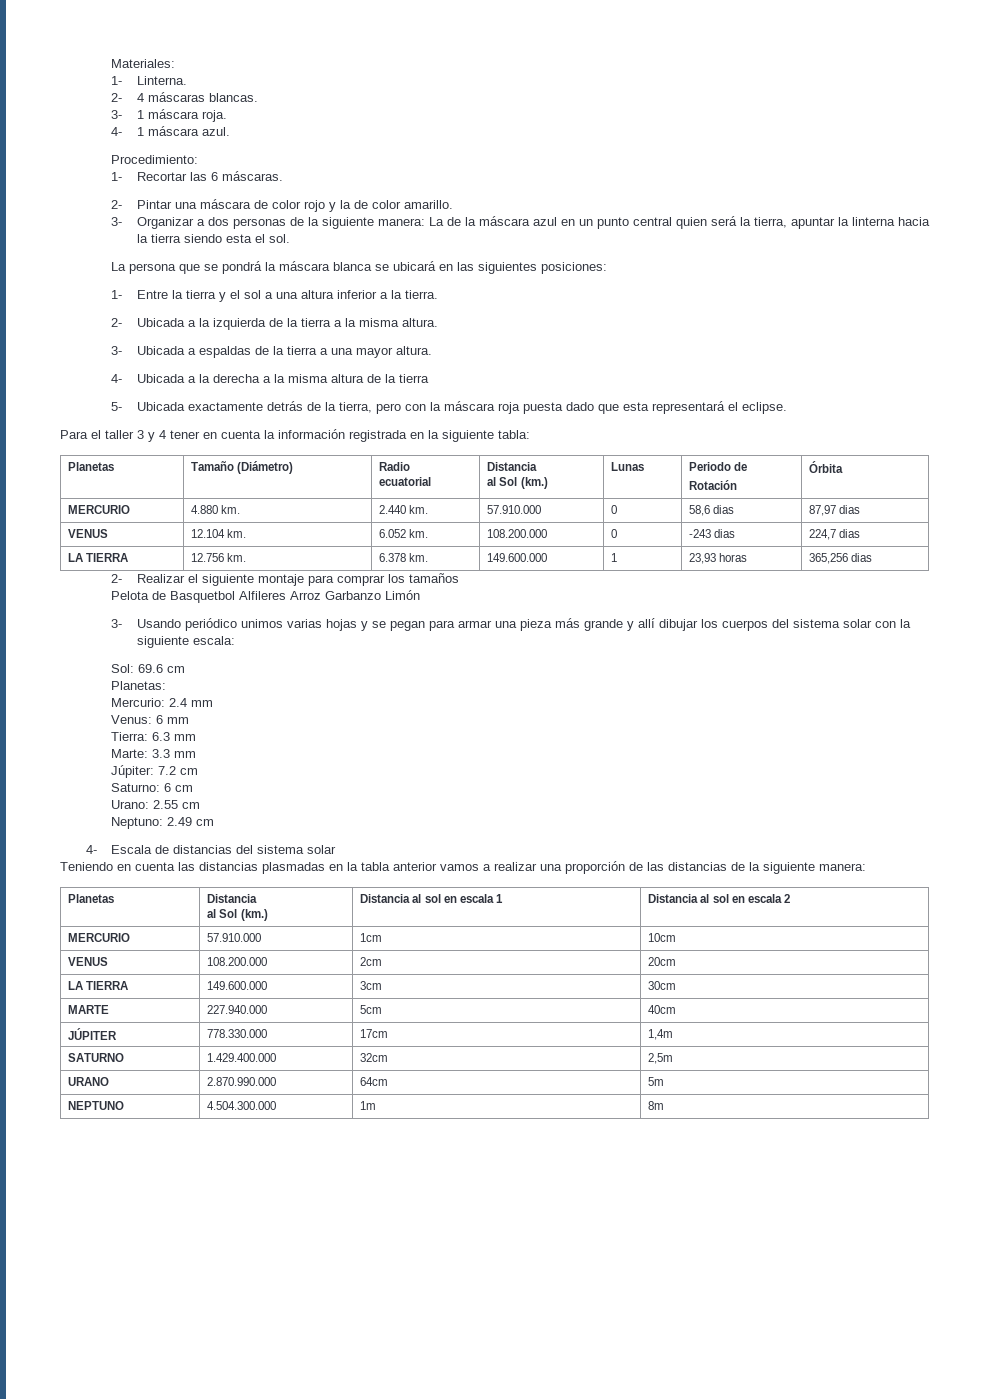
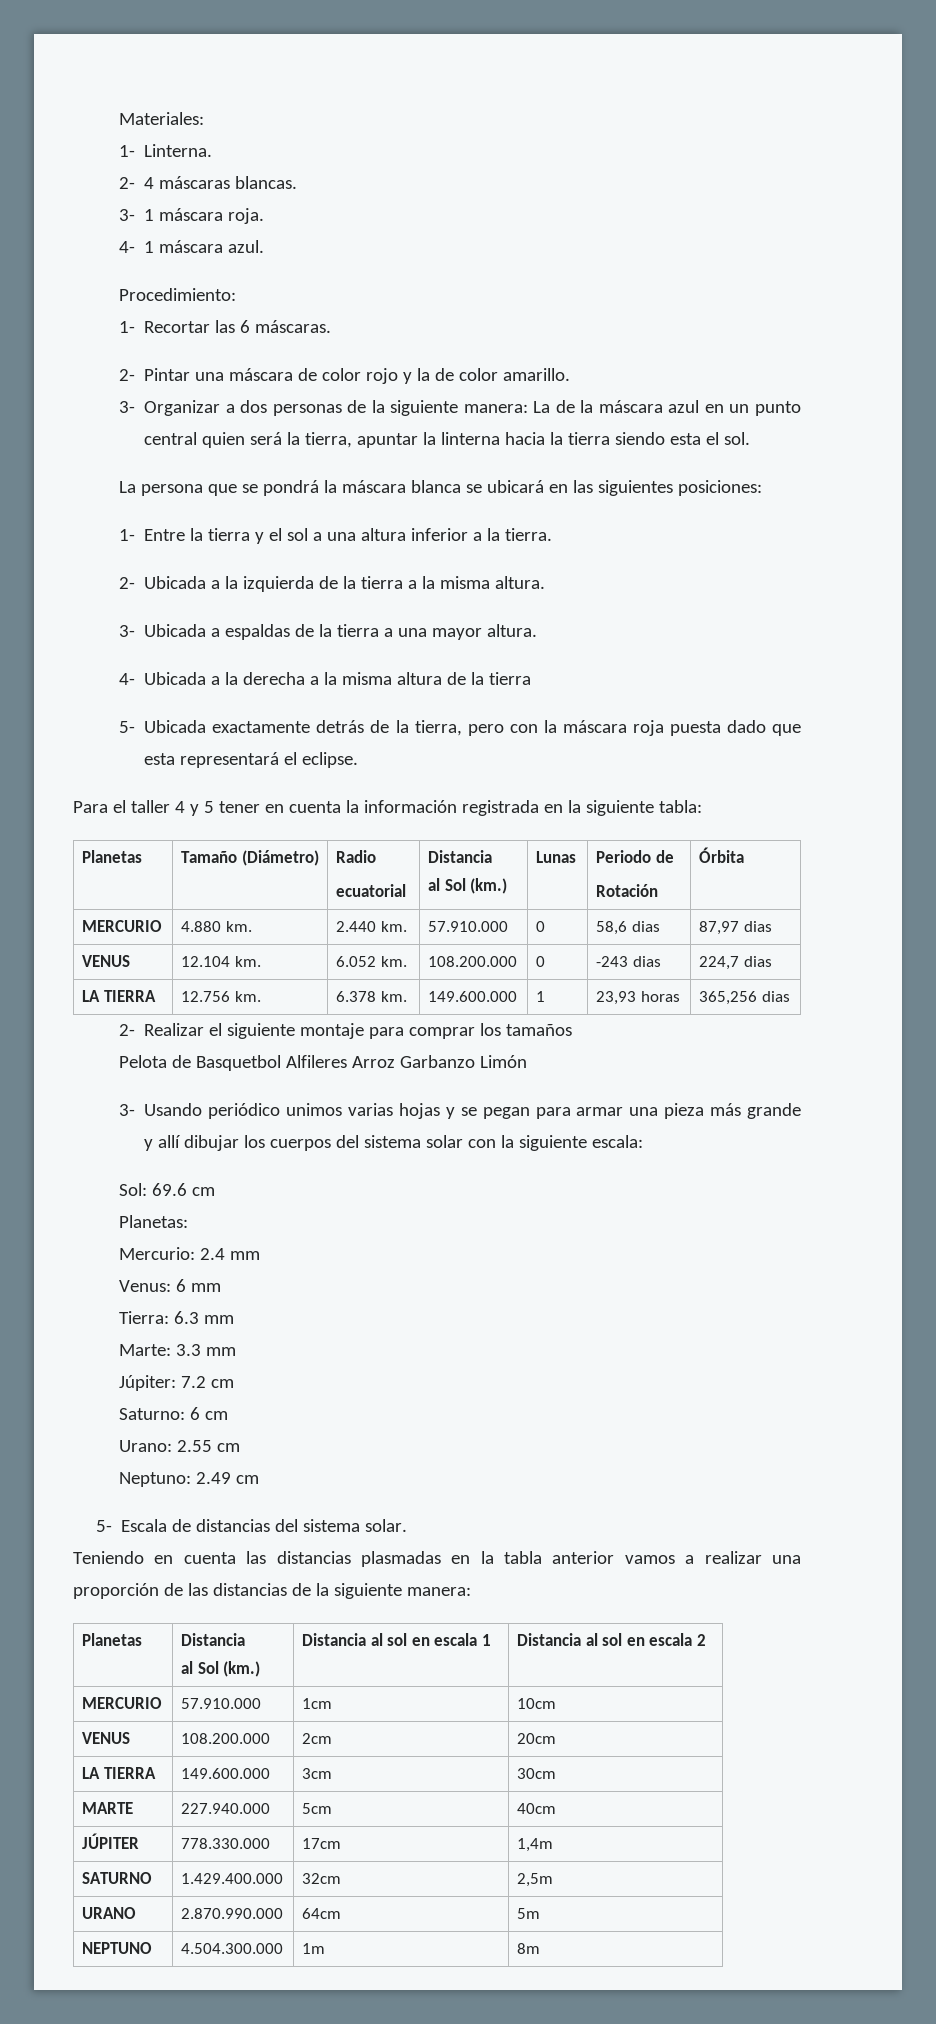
[137,430,166,442] 3 y 4 -> [174,801,214,816] 4 y 5
[85,845,97,854] 4- -> [96,1520,113,1532] 5-
[307,845,337,854] solar -> [365,1519,408,1532] solar.

